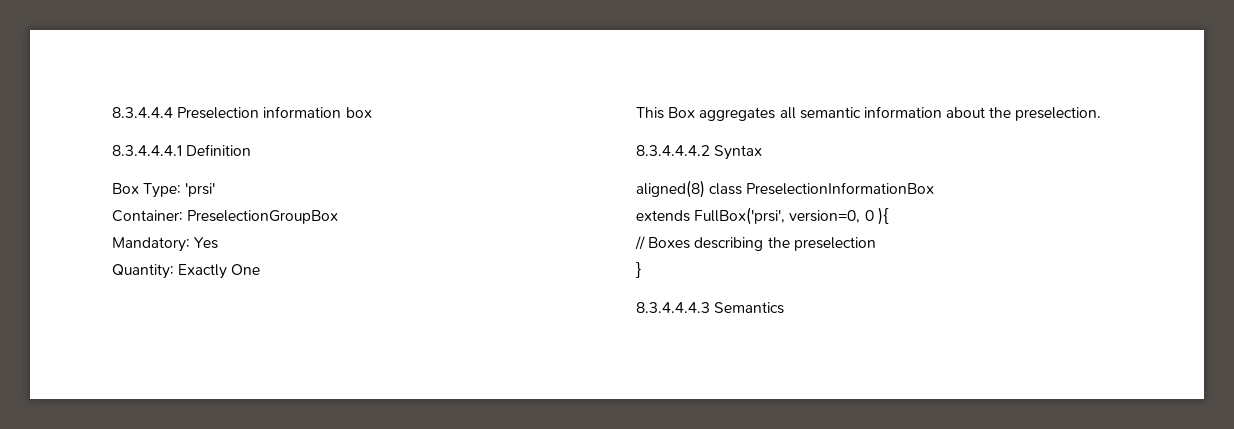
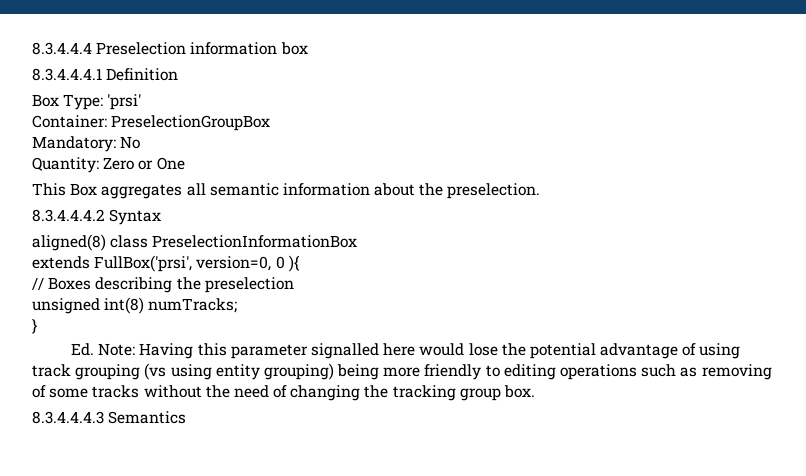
[194,237,219,249] Yes -> [120,136,141,149] No
[178,264,228,279] Exactly -> [103,157,154,170] Zero or
[636,262,641,278] } -> [32,297,238,314] [32,318,37,334] [71,343,741,359] [32,363,772,380] [32,385,536,401] unsigned int(8) numTracks; // } // Ed. Note: Having this parameter signalled here would lose the potential advantage of using track grouping (vs using entity grouping) being more friendly to editing operations such as removing of some tracks without the need of changing the tracking group box.

